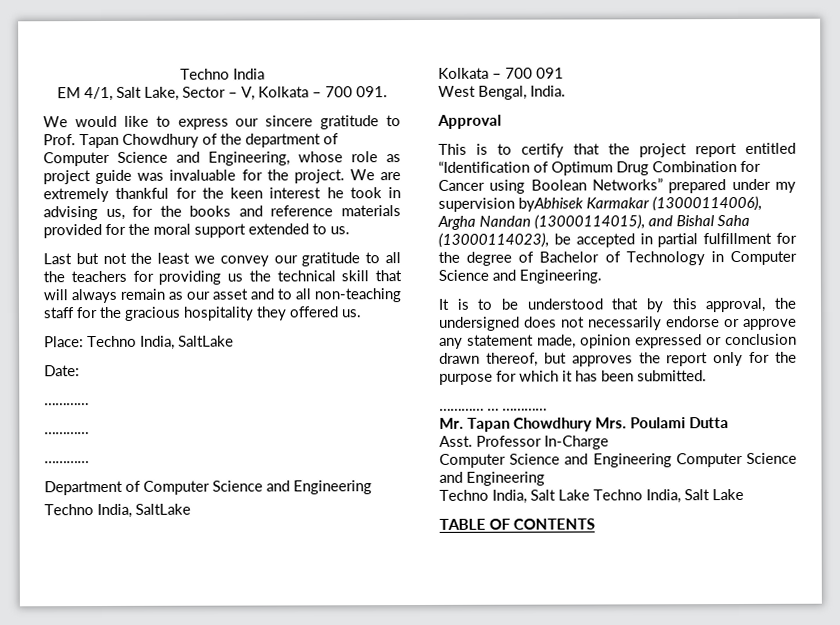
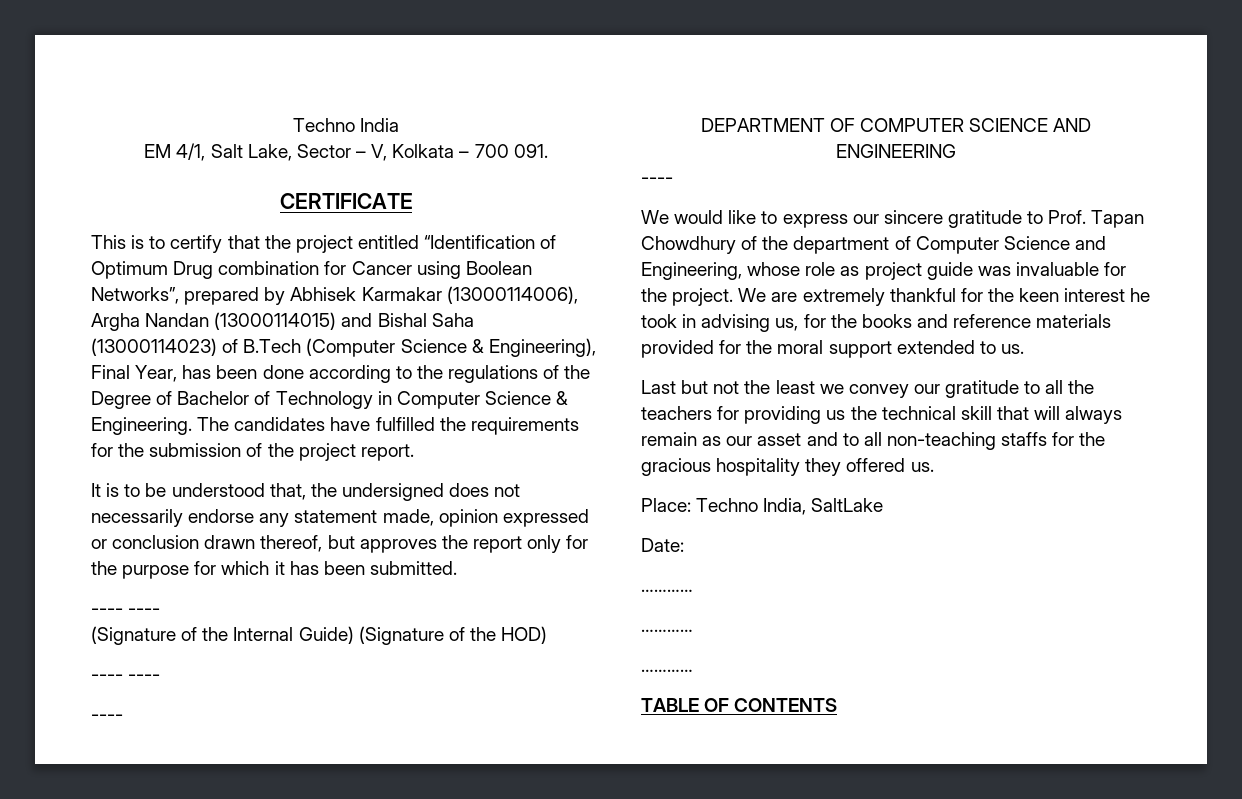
(388, 92) none -> [279,193,413,209] [91,235,557,253] [91,261,532,279] [91,286,578,305] [91,312,474,331] [91,338,596,357] [91,365,591,383] [91,391,569,409] [91,417,579,435] [91,443,414,461] [91,483,521,501] [91,509,589,527] [91,535,589,553] [91,561,457,579] [91,608,161,615] [91,626,548,645] [91,674,161,681] [91,714,123,721] [700,118,1092,132] [836,144,956,158] [641,177,673,184] // CERTIFICATE // This is to certify that the project entitled “Identification of Optimum Drug combination for Cancer using Boolean Networks”, prepared by Abhisek Karmakar (13000114006), Argha Nandan (13000114015) and Bishal Saha (13000114023) of B.Tech (Computer Science & Engineering), Final Year, has been done according to the regulations of the Degree of Bachelor of Technology in Computer Science & Engineering. The candidates have fulfilled the requirements for the submission of the project report. // It is to be understood that, the undersigned does not necessarily endorse any statement made, opinion expressed or conclusion drawn thereof, but approves the report only for the purpose for which it has been submitted. // ---- ---- // (Signature of the Internal Guide) (Signature of the HOD) // ---- ---- // ---- // DEPARTMENT OF COMPUTER SCIENCE AND ENGINEERING // ----
[43,307,75,319] staff -> [1001,432,1048,446] staffs
[44,480,372,496] [44,503,191,519] [438,67,564,79] [438,85,566,100] [437,114,502,129] [438,142,796,158] [438,160,761,176] [438,178,796,194] [438,195,762,212] [437,214,750,230] [438,232,797,248] [438,250,797,266] [438,269,602,284] [438,297,796,313] [439,316,797,331] [439,333,797,349] [439,351,797,367] [439,370,707,385] [439,408,547,411] [439,417,729,432] [439,435,609,450] [439,452,797,468] [439,471,545,486] [439,488,744,504] // Department of Computer Science and Engineering // Techno India, SaltLake // Kolkata – 700 091 // West Bengal, India. // Approval // This is to certify that the project report entitled “Identification of Optimum Drug Combination for Cancer using Boolean Networks” prepared under my supervision byAbhisek Karmakar (13000114006), Argha Nandan (13000114015), and Bishal Saha (13000114023), be accepted in partial fulfillment for the degree of Bachelor of Technology in Computer Science and Engineering. // It is to be understood that by this approval, the undersigned does not necessarily endorse or approve any statement made, opinion expressed or conclusion drawn thereof, but approves the report only for the purpose for which it has been submitted. // ………… … ………… // Mr. Tapan Chowdhury Mrs. Poulami Dutta // Asst. Professor In-Charge // Computer Science and Engineering Computer Science and Engineering // Techno India, Salt Lake Techno India, Salt Lake -> (693, 670) none

